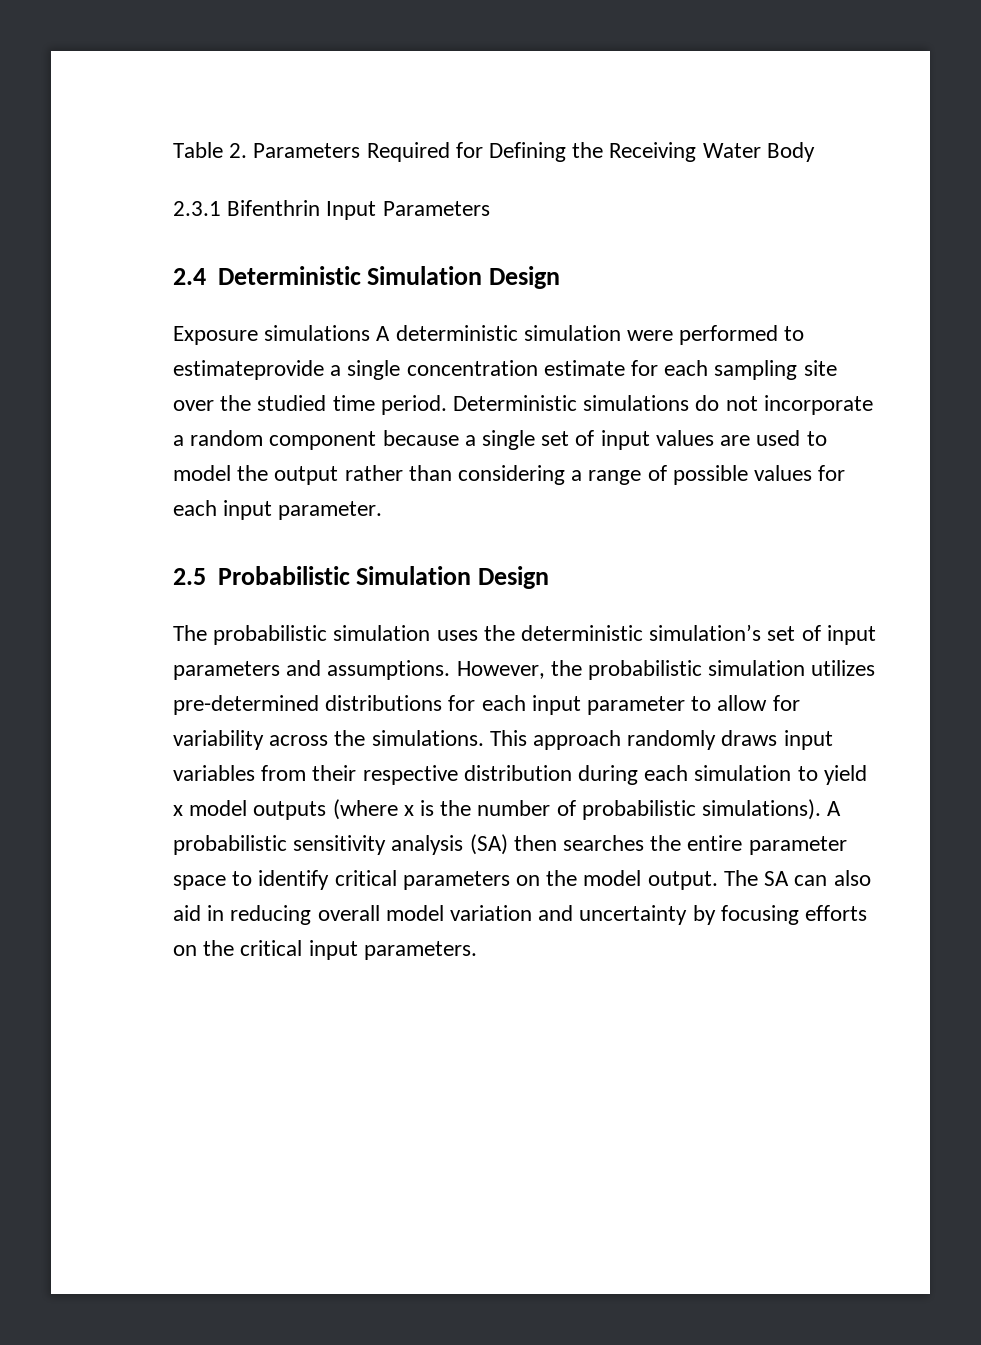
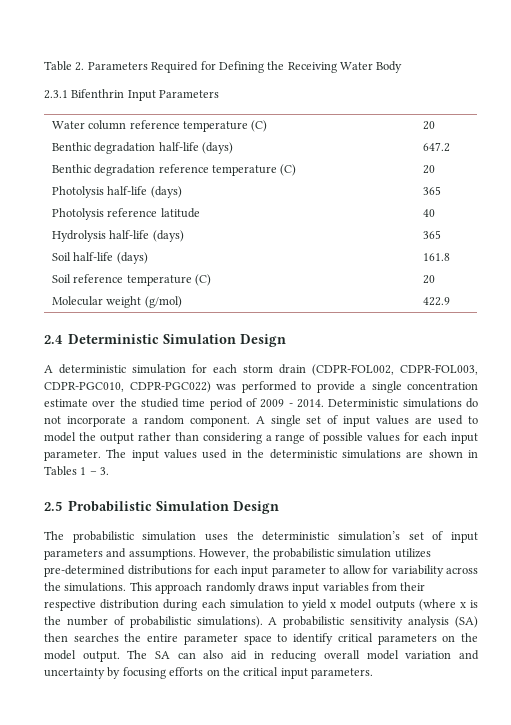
(490, 208) none -> [51,120,268,132] [422,121,435,130] [51,142,233,154] [422,142,450,152] [51,164,297,176] [422,165,435,174] [51,186,182,198] [422,186,441,195] [51,208,200,220] [422,209,435,217] [51,230,184,242] [422,230,441,239] [51,252,148,264] [422,253,450,261] [51,274,211,286] [422,275,435,284] [51,296,182,308] [422,297,450,306] // Water column reference temperature (C) | 20 // Benthic degradation half-life (days) | 647.2 // Benthic degradation reference temperature (C) | 20 // Photolysis half-life (days) | 365 // Photolysis reference latitude | 40 // Hydrolysis half-life (days) | 365 // Soil half-life (days) | 161.8 // Soil reference temperature (C) | 20 // Molecular weight (g/mol) | 422.9
[173,325,371,345] Exposure simulations -> (287, 340) none
[627,330,674,341] were -> [192,364,478,376] [44,381,236,393] for each storm drain (CDPR-FOL002, CDPR-FOL003, CDPR-PGC010, CDPR-PGC022) was
[173,360,324,380] estimateprovide -> [316,381,355,393] provide
[631,360,837,380] [173,395,447,415] for each sampling site over the studied time period. -> [92,398,325,410] over the studied time period of 2009 - 2014.
[269,430,476,450] component because a -> [189,416,265,427] component. A
(383, 510) none -> [106,449,479,461] [44,466,110,476] The input values used in the deterministic simulations are shown in Tables 1 – 3.

